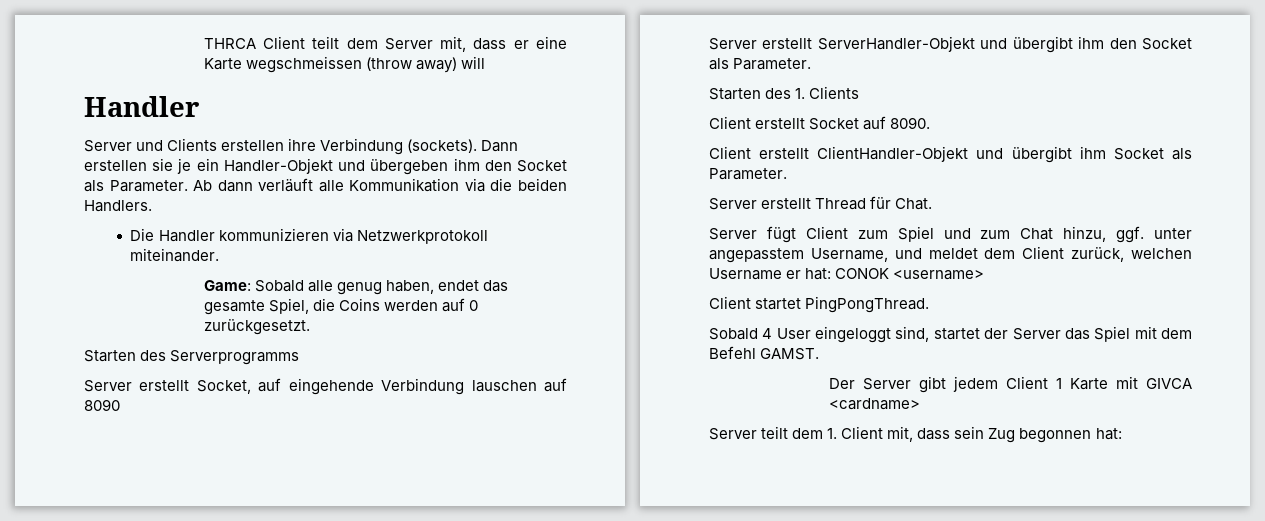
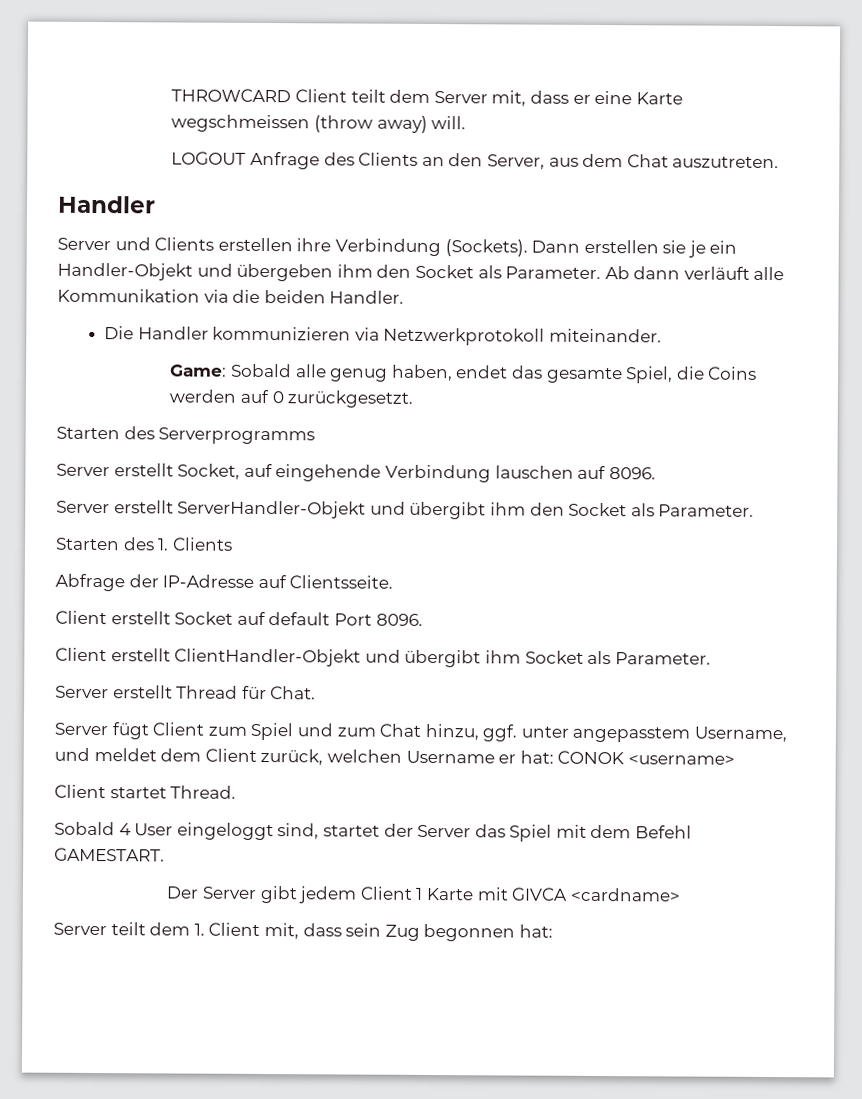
[203,38,256,49] THRCA -> [171,88,292,103] THROWCARD
[461,56,486,69] will -> [431,115,467,130] [171,151,780,170] will. // LOGOUT Anfrage des Clients an den Server, aus dem Chat auszutreten.
[407,139,478,153] (sockets). -> [444,239,528,257] (Sockets).
[84,200,152,212] Handlers. -> [329,290,405,304] Handler.
[84,399,120,411] 8090 -> [608,467,656,480] 8096.
(860, 92) none -> [55,573,394,592] // Abfrage der IP-Adresse auf Clientsseite.
[890,117,931,129] 8090. -> [268,612,423,626] default Port 8096.
[805,296,930,313] PingPongThread. -> [170,785,237,799] Thread.
[760,348,820,360] GAMST. -> [54,847,165,862] GAMESTART.

